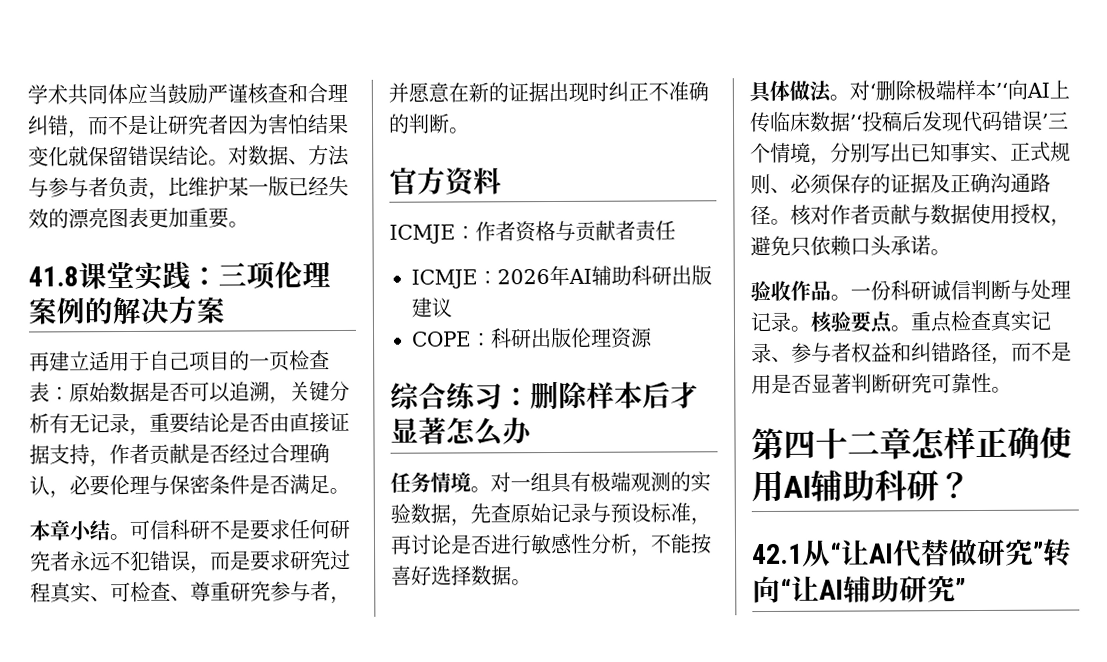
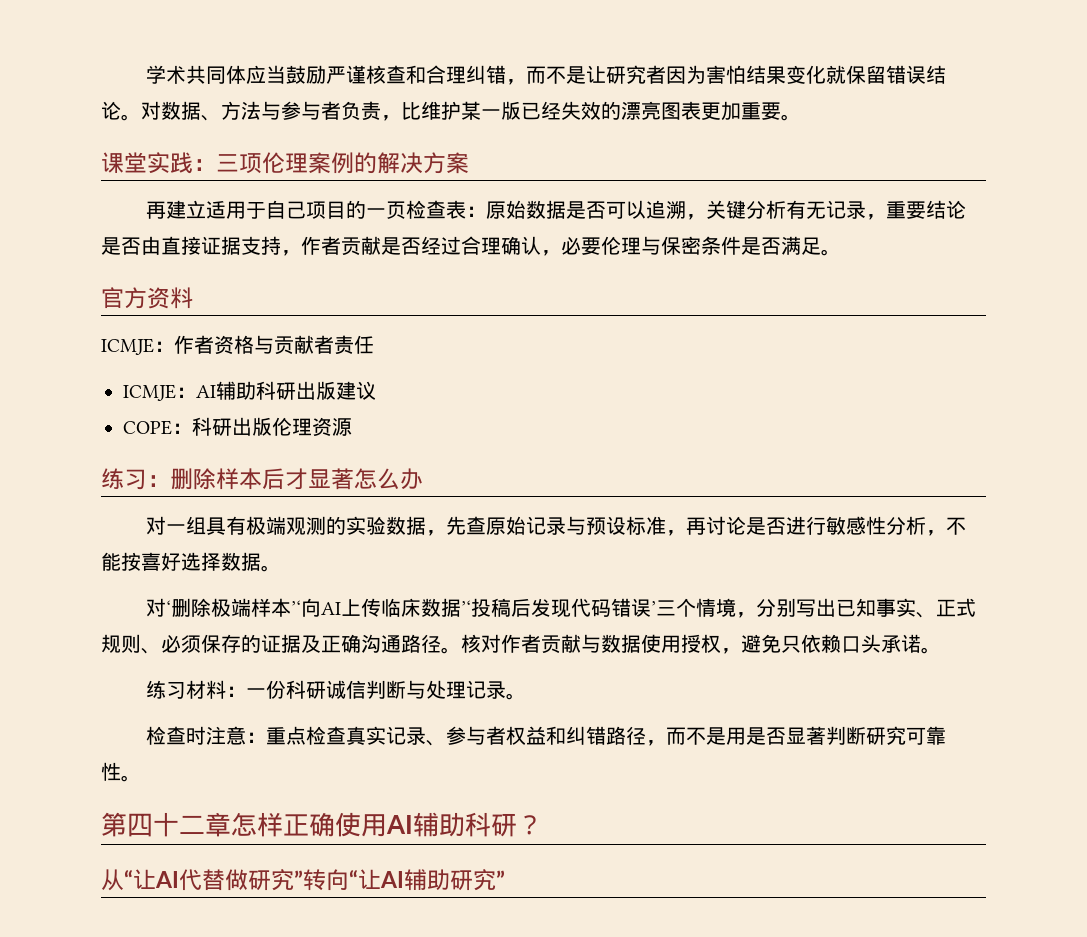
[28,266,79,287] 41.8 -> (801, 117) none
[29,518,350,541] [30,549,351,574] [30,581,351,605] [388,81,709,103] [388,113,470,134] // 本章小结。可信科研不是要求任何研究者永远不犯错误，而是要求研究过程真实、可检查、尊重研究参与者，并愿意在新的证据出现时纠正不准确的判断。 -> (841, 252) none
[497,265,570,287] 2026年 -> (196, 392) none
[390,382,447,410] 综合 -> (352, 427) none
[390,472,491,493] 任务情境。 -> (423, 479) none
[749,80,850,104] 具体做法。 -> (281, 568) none
[750,280,851,302] 验收作品。 -> [146,680,247,699] 练习材料：
[810,311,912,334] 核验要点。 -> [146,726,267,745] // 检查时注意：
[752,543,803,565] 42.1 -> (543, 825) none

